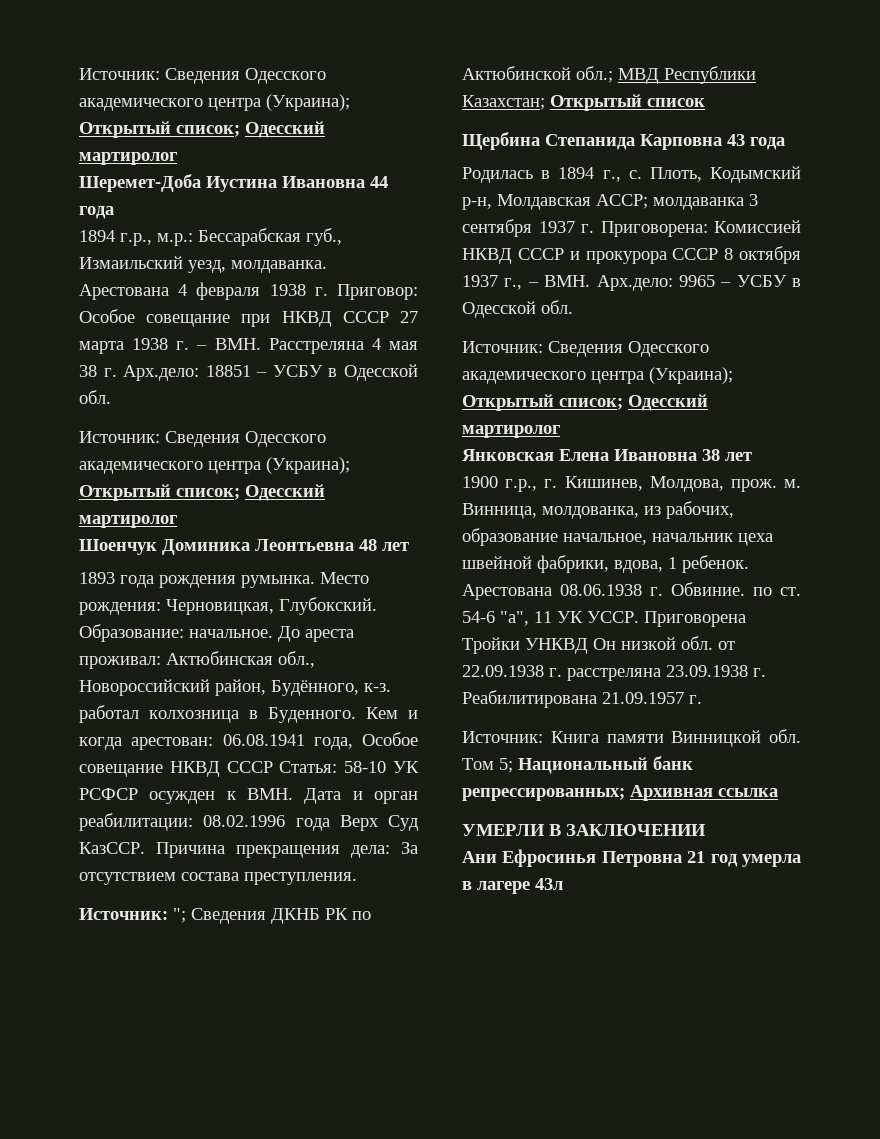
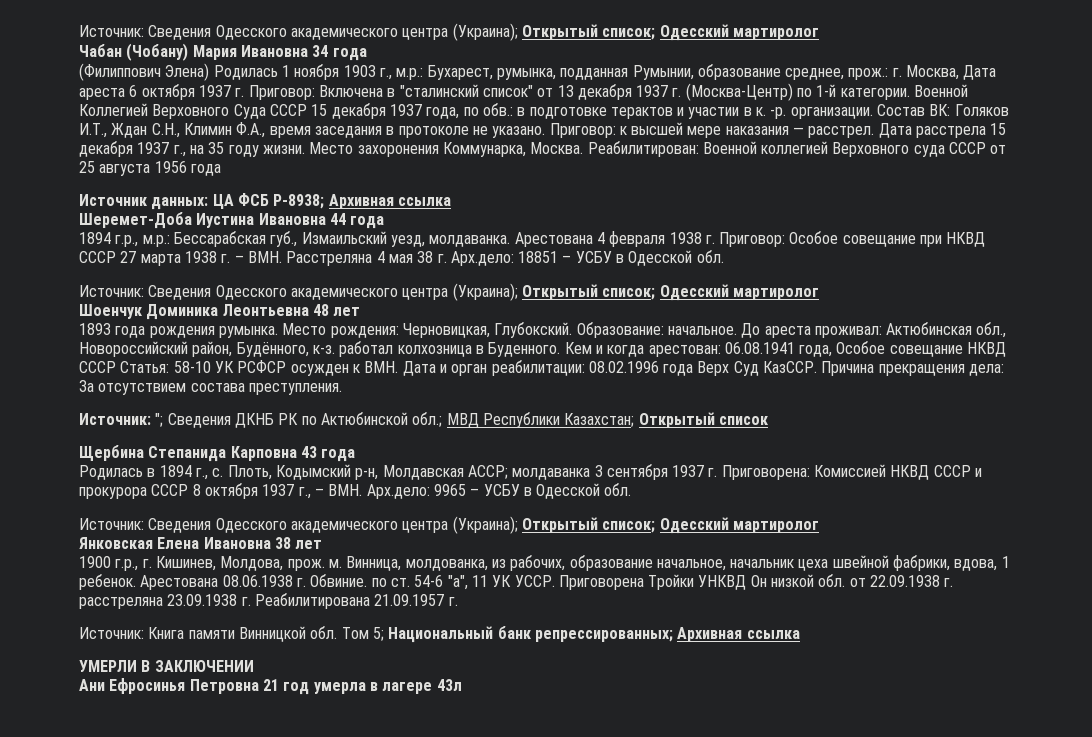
(177, 158) none -> [79,43,367,61] [79,63,997,81] [79,83,969,101] [79,103,1009,119] [79,122,1007,138] [79,141,1007,157] [79,161,221,176] [79,193,451,210] // Чабан (Чобану) Мария Ивановна 34 года // (Филиппович Элена) Родилась 1 ноября 1903 г., м.р.: Бухарест, румынка, подданная Румынии, образование среднее, прож.: г. Москва, Дата ареста 6 октября 1937 г. Приговор: Включена в "сталинский список" от 13 декабря 1937 г. (Москва-Центр) по 1-й категории. Военной Коллегией Верховного Суда СССР 15 декабря 1937 года, по обв.: в подготовке терактов и участии в к. -р. организации. Состав ВК: Голяков И.Т., Ждан С.Н., Климин Ф.А., время заседания в протоколе не указано. Приговор: к высшей мере наказания — расстрел. Дата расстрела 15 декабря 1937 г., на 35 году жизни. Место захоронения Коммунарка, Москва. Реабилитирован: Военной коллегией Верховного суда СССР от 25 августа 1956 года // Источник данных: ЦА ФСБ Р-8938; Архивная ссылка

